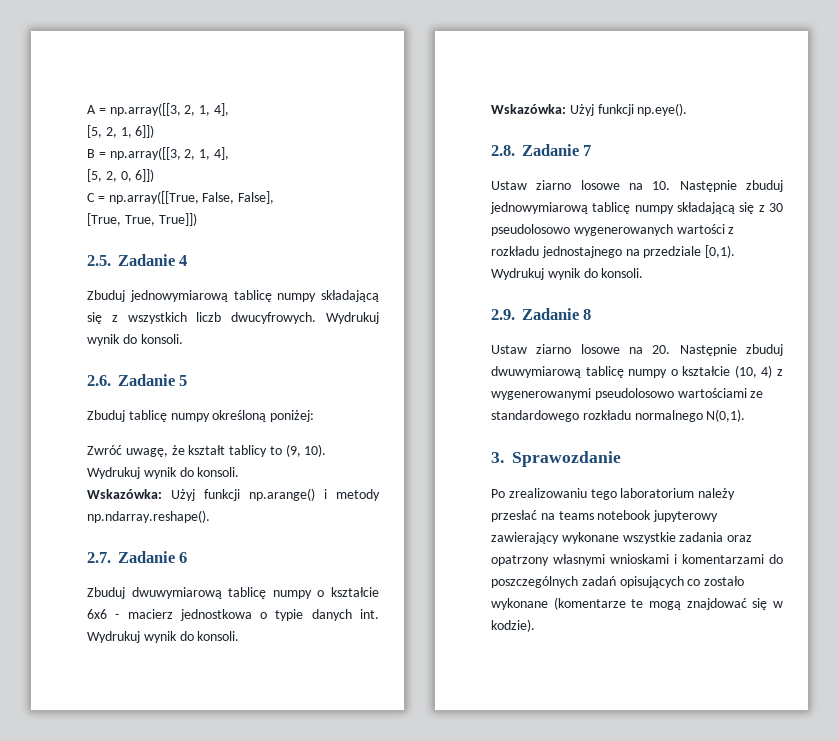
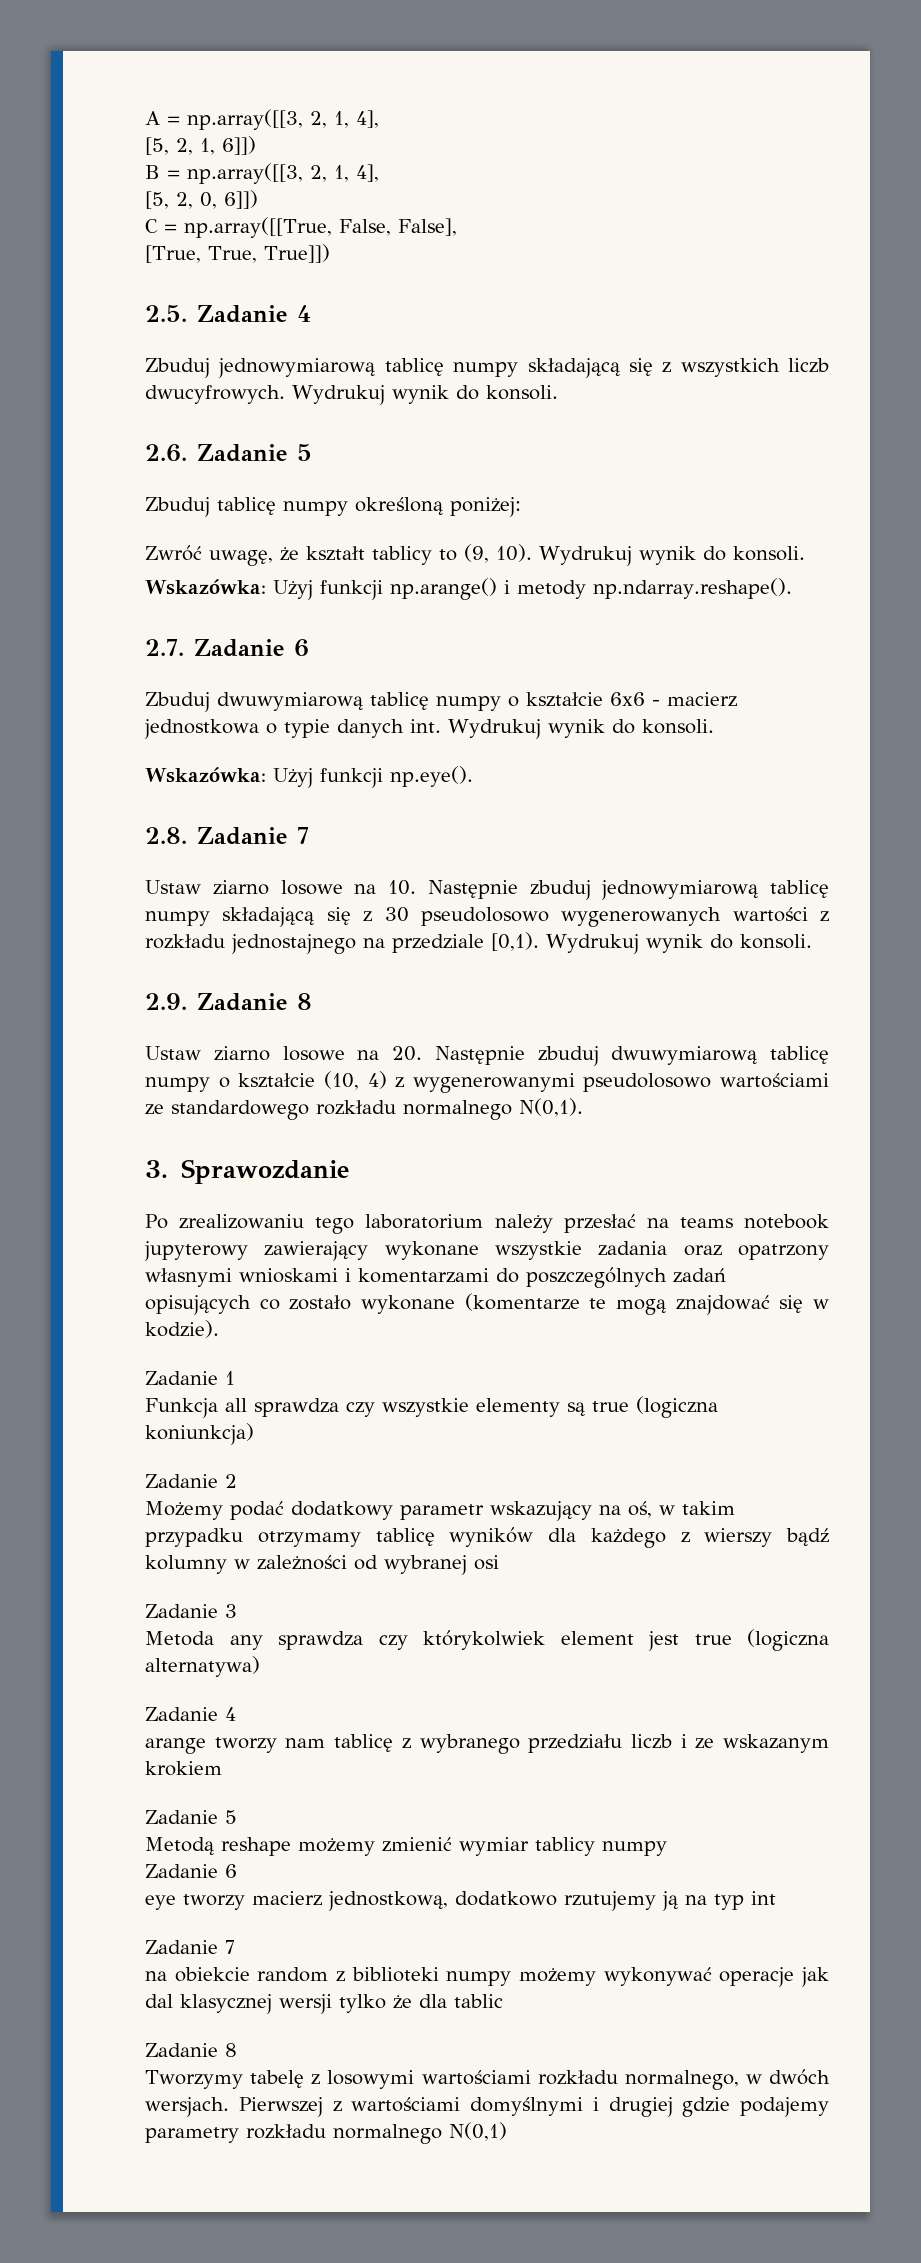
(535, 625) none -> [145,1371,235,1385] [145,1396,718,1418] [145,1423,254,1445] [145,1474,237,1488] [145,1501,735,1521] [145,1527,829,1548] [145,1555,499,1575] [145,1604,237,1618] [145,1629,829,1651] [145,1656,260,1677] [145,1707,236,1721] [145,1734,829,1754] [145,1761,222,1776] [145,1810,237,1824] [145,1837,667,1856] [145,1864,237,1878] [145,1891,776,1911] [145,1940,235,1954] [145,1967,829,1987] [145,1994,503,2014] [145,2043,237,2057] [145,2069,830,2090] [145,2097,829,2117] [145,2122,507,2144] // Zadanie 1 // Funkcja all sprawdza czy wszystkie elementy są true (logiczna koniunkcja) // Zadanie 2 // Możemy podać dodatkowy parametr wskazujący na oś, w takim przypadku otrzymamy tablicę wyników dla każdego z wierszy bądź kolumny w zależności od wybranej osi // Zadanie 3 // Metoda any sprawdza czy którykolwiek element jest true (logiczna alternatywa) // Zadanie 4 // arange tworzy nam tablicę z wybranego przedziału liczb i ze wskazanym krokiem // Zadanie 5 // Metodą reshape możemy zmienić wymiar tablicy numpy // Zadanie 6 // eye tworzy macierz jednostkową, dodatkowo rzutujemy ją na typ int // Zadanie 7 // na obiekcie random z biblioteki numpy możemy wykonywać operacje jak dal klasycznej wersji tylko że dla tablic // Zadanie 8 // Tworzymy tabelę z losowymi wartościami rozkładu normalnego, w dwóch wersjach. Pierwszej z wartościami domyślnymi i drugiej gdzie podajemy parametry rozkładu normalnego N(0,1)

